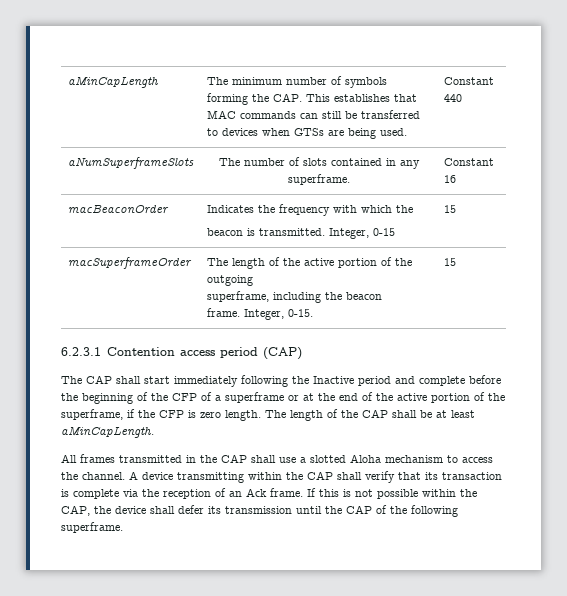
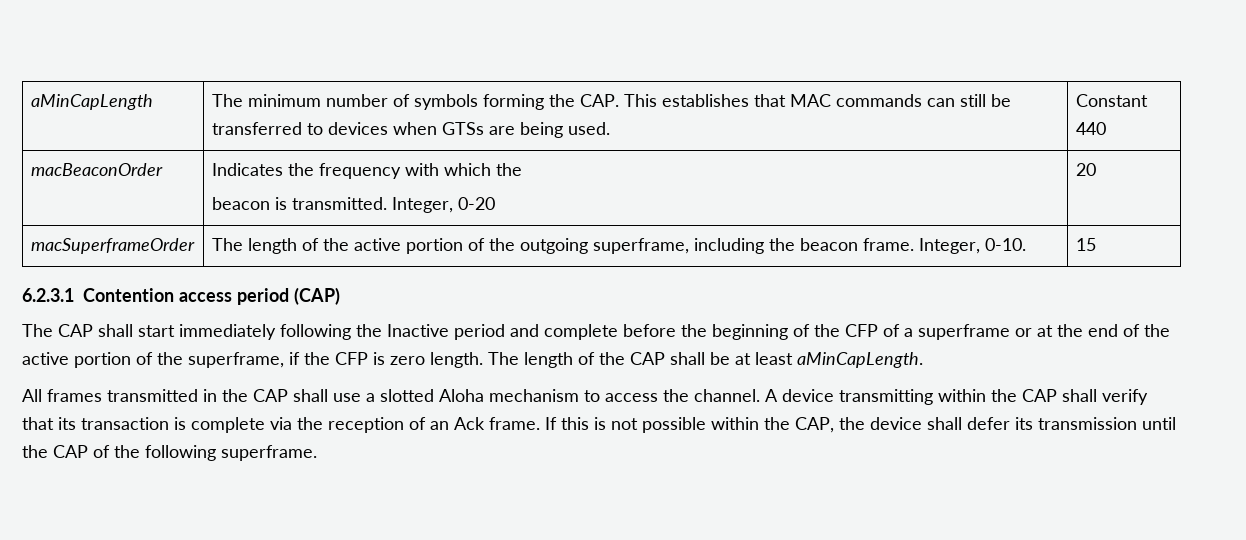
[67,157,194,169] [219,157,420,169] [288,174,350,185] [443,158,494,166] [443,175,456,183] // aNumSuperframeSlots | The number of slots contained in any superframe. | Constant 16 -> (1106, 128) none
[372,228,395,236] [443,205,456,213] 0-15 | 15 -> [457,197,495,210] [1075,163,1096,176] 0-20 | 20
(253, 280) // -> (588, 246) none
(382, 296) // -> (858, 244) none
[287,309,313,317] 0-15. -> [984,238,1026,251] 0-10.

